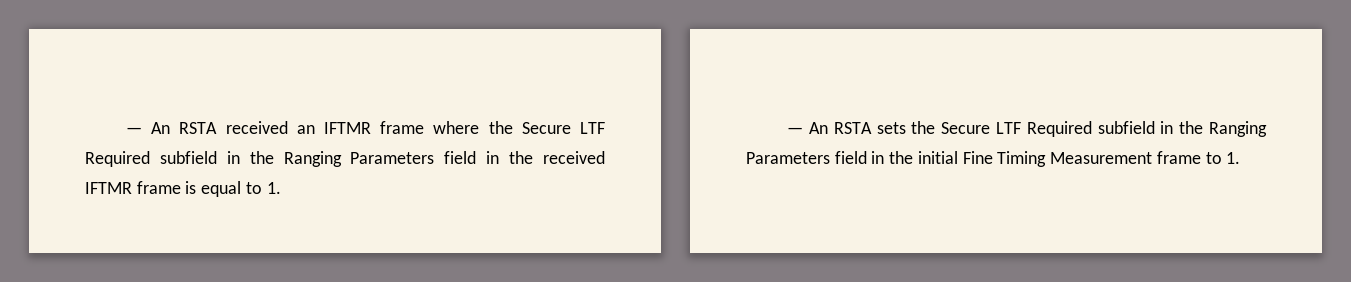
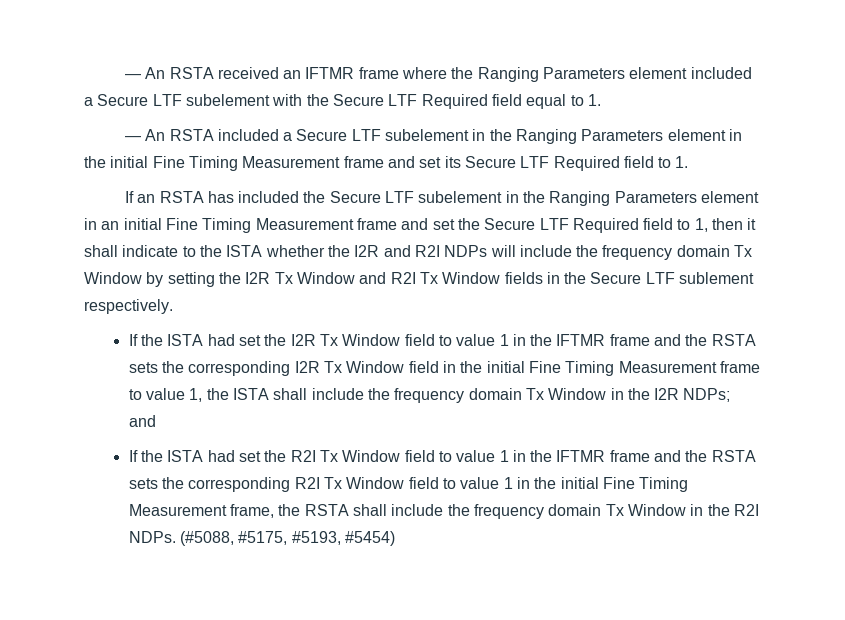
[521,122,605,134] [85,151,606,167] [85,181,197,194] Secure LTF Required subfield in the Ranging Parameters field in the received IFTMR frame is -> [477,67,752,82] [84,94,522,109] Ranging Parameters element included a Secure LTF subelement with the Secure LTF Required field
[876,121,1267,137] [746,152,830,164] sets the Secure LTF Required subfield in the Ranging Parameters -> [217,129,743,144] [84,156,689,171] [124,191,760,206] [84,218,757,233] [84,245,753,260] [84,272,755,287] [84,299,173,314] [128,334,756,346] [128,361,405,376] included a Secure LTF subelement in the Ranging Parameters element in the initial Fine Timing Measurement frame and set its Secure LTF Required field to 1. // If an RSTA has included the Secure LTF subelement in the Ranging Parameters element in an initial Fine Timing Measurement frame and set the Secure LTF Required field to 1, then it shall indicate to the ISTA whether the I2R and R2I NDPs will include the frequency domain Tx Window by setting the I2R Tx Window and R2I Tx Window fields in the Secure LTF sublement respectively. // If the ISTA had set the I2R Tx Window field to value 1 in the IFTMR frame and the RSTA sets the corresponding I2R Tx Window
[1226,152,1241,164] 1. -> [145,388,731,403] [128,415,156,427] [128,450,756,462] [128,477,689,492] [128,504,759,519] [128,531,395,546] value 1, the ISTA shall include the frequency domain Tx Window in the I2R NDPs; and // If the ISTA had set the R2I Tx Window field to value 1 in the IFTMR frame and the RSTA sets the corresponding R2I Tx Window field to value 1 in the initial Fine Timing Measurement frame, the RSTA shall include the frequency domain Tx Window in the R2I NDPs. (#5088, #5175, #5193, #5454)

